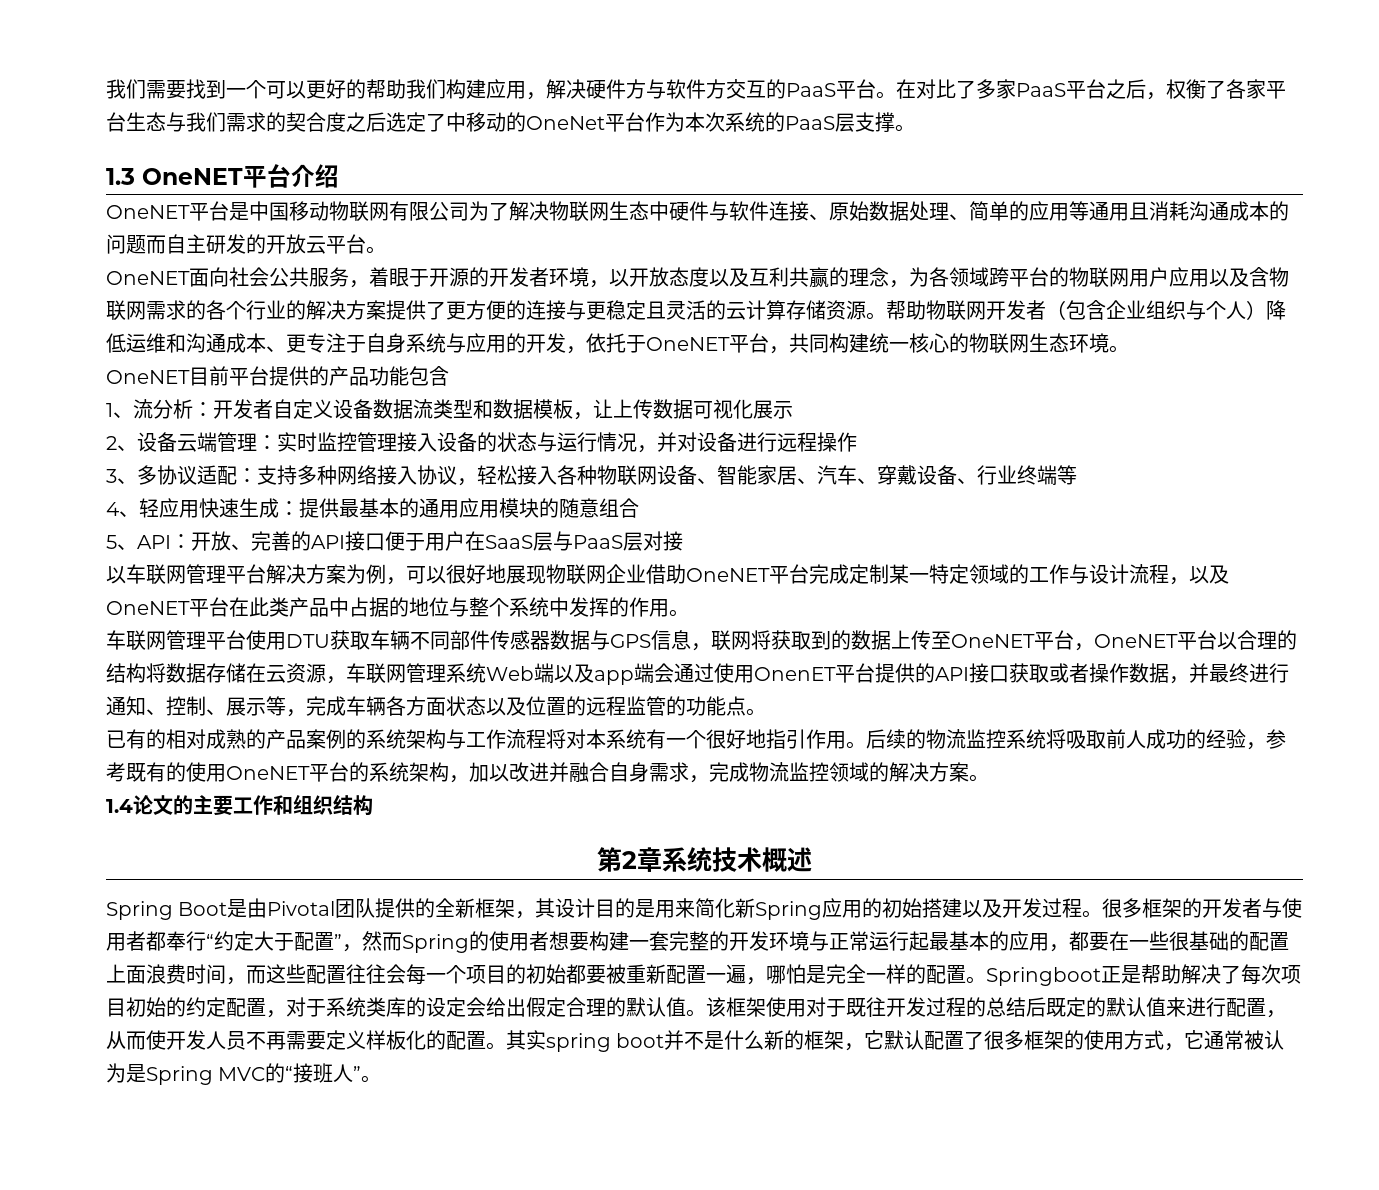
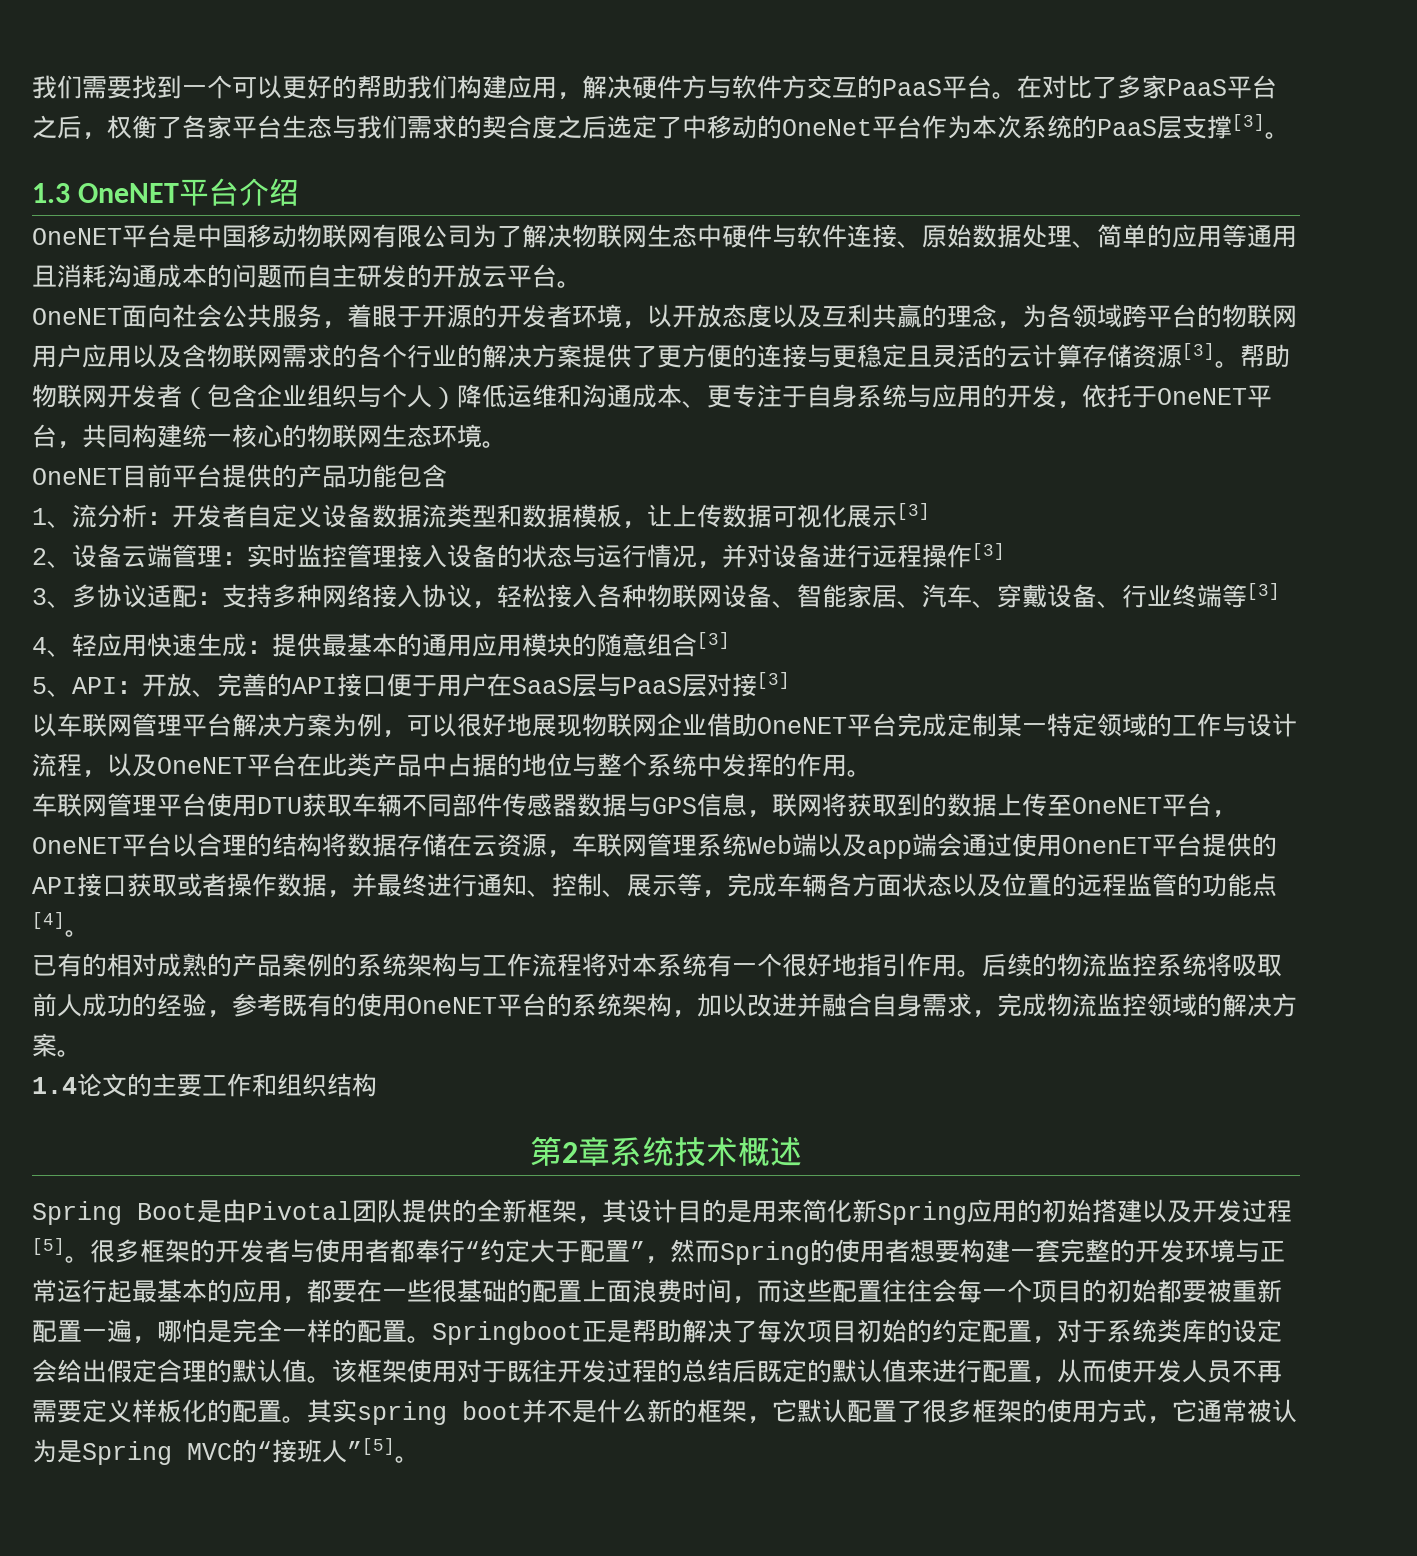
(895, 122) none -> [1232,114,1265,131] [3]
(866, 310) none -> [1182,343,1215,360] [3]
(793, 410) none -> [897,503,930,520] [3]
(857, 442) none -> [972,543,1005,560] [3]
(1077, 475) none -> [1247,583,1280,600] [3]
(639, 508) none -> [697,632,730,649] [3]
(683, 541) none -> [757,672,790,689] [3]
(746, 706) none -> [32,912,65,929] [4]
(1083, 908) none -> [32,1238,65,1255] [5]
[353,1066,362,1081] ” -> [347,1438,395,1460] ”[5]

